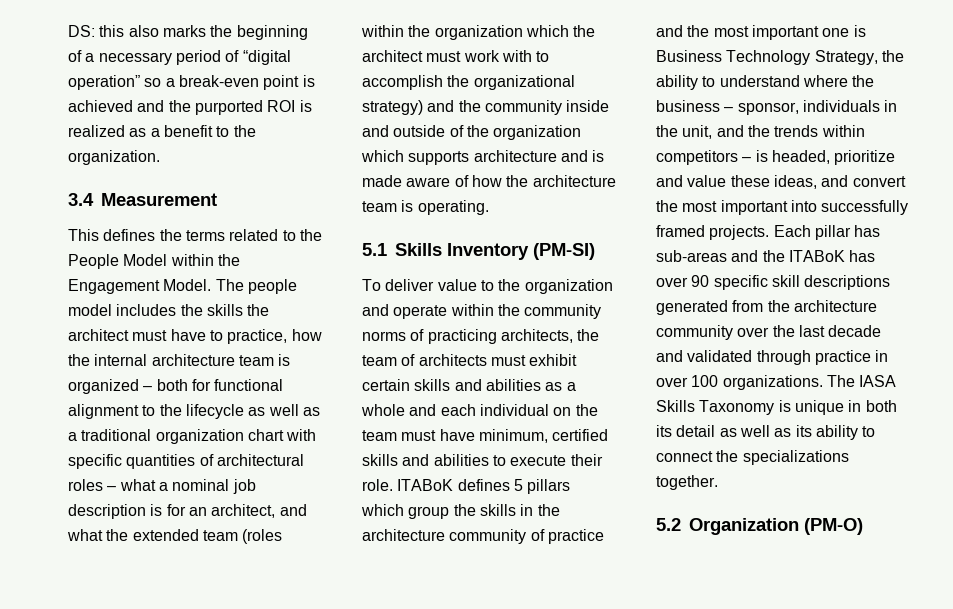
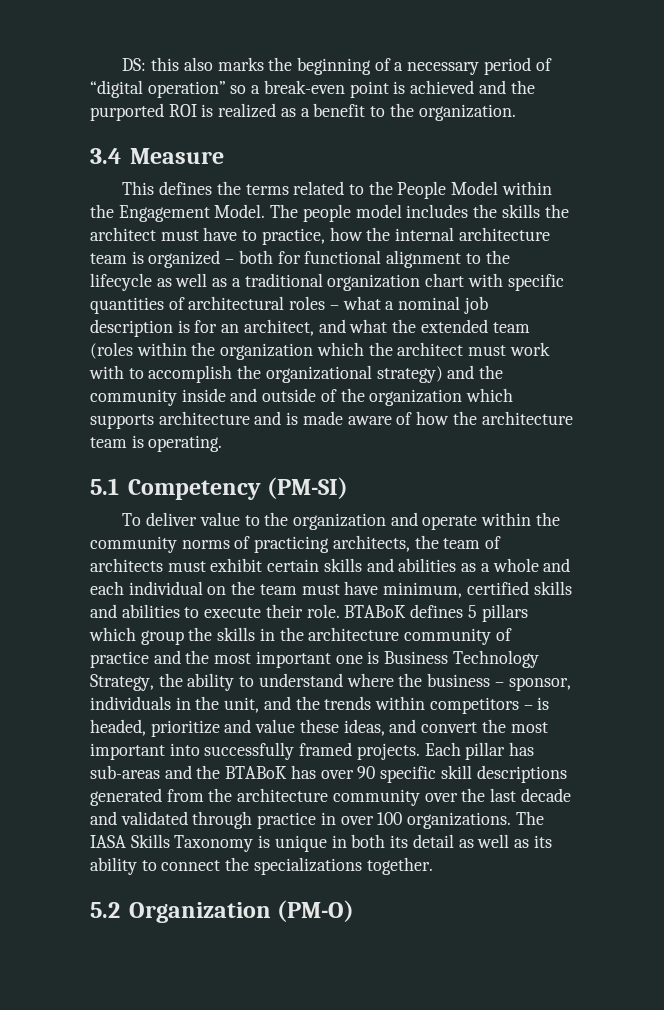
[101,193,217,206] Measurement -> [129,148,224,164] Measure
[395,243,529,260] Skills Inventory -> [127,479,261,500] Competency
[397,479,454,491] ITABoK -> [344,605,407,618] BTABoK
[788,250,845,262] ITABoK -> [225,766,288,779] BTABoK

